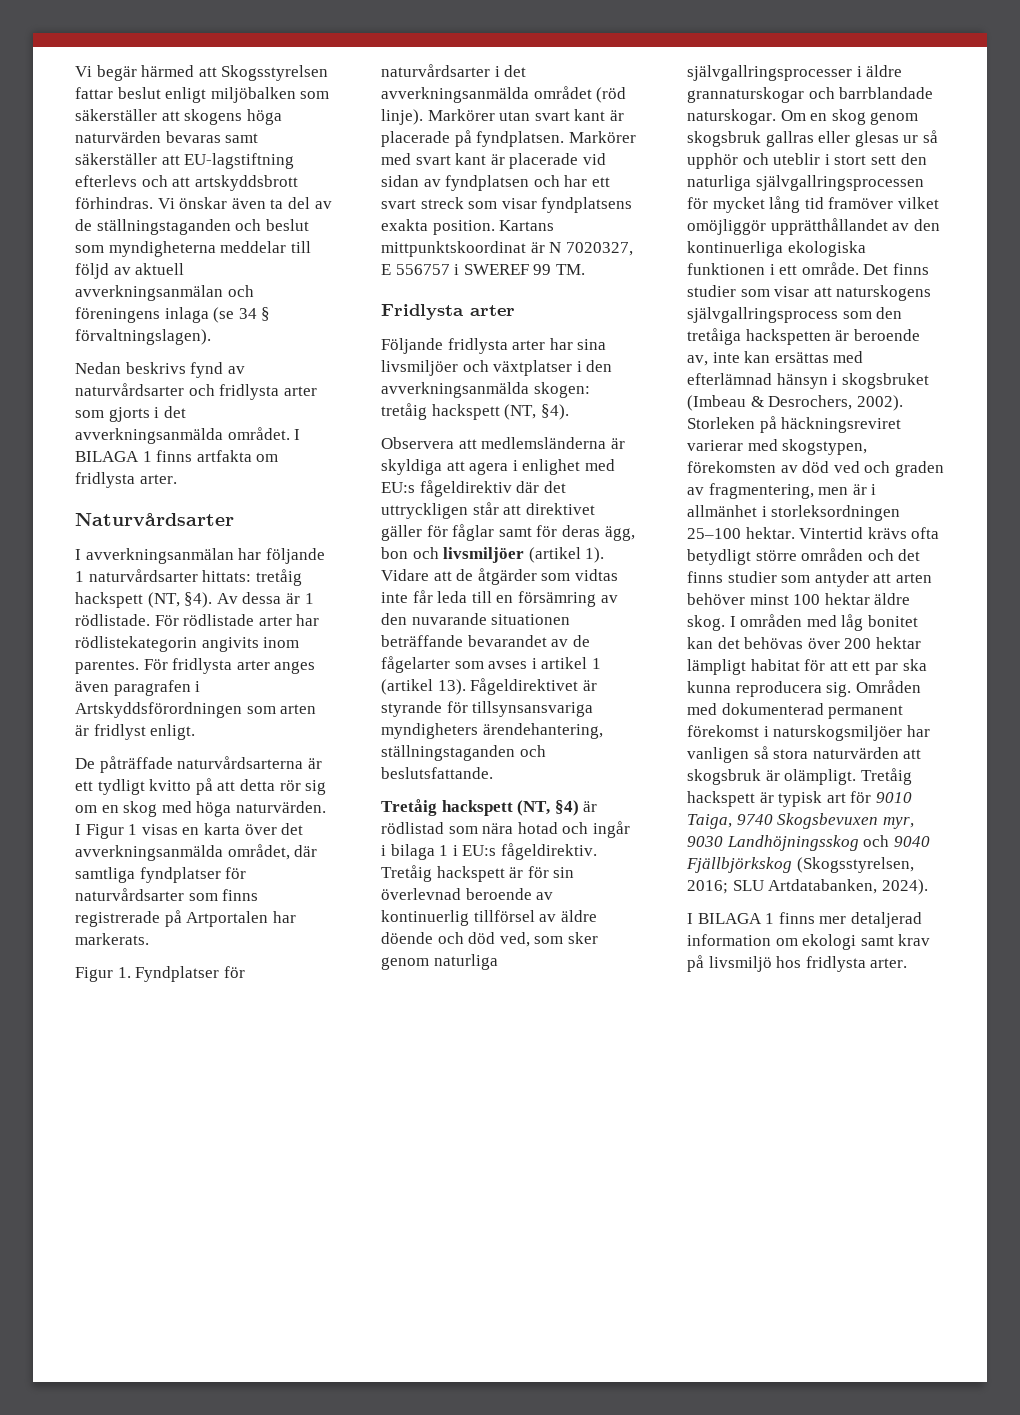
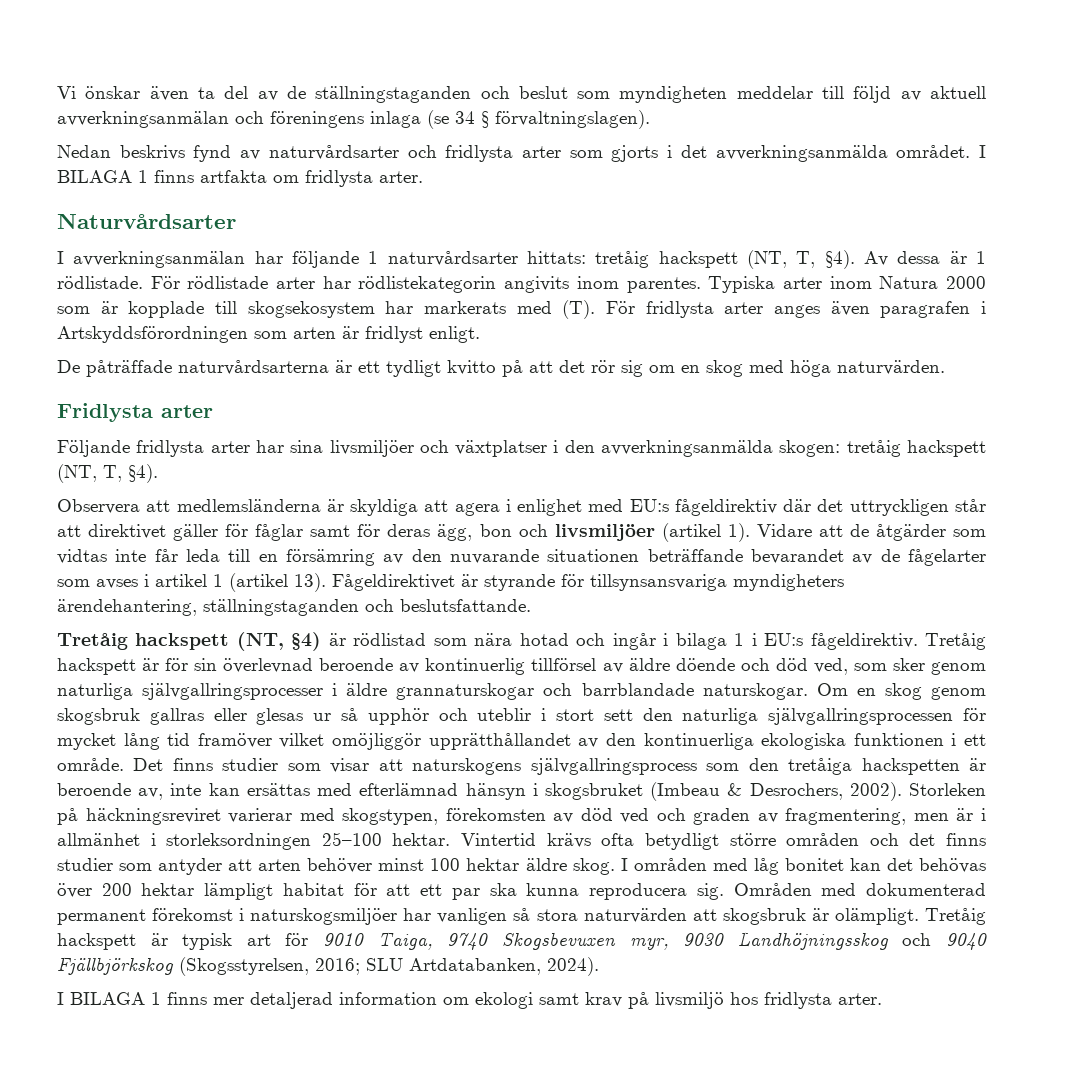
[75,65,329,81] [75,87,330,103] [75,109,282,125] [75,131,259,143] [75,153,295,169] [75,175,298,191] [75,197,175,209] Vi begär härmed att Skogsstyrelsen fattar beslut enligt miljöbalken som säkerställer att skogens höga naturvärden bevaras samt säkerställer att EU-lagstiftning efterlevs och att artskyddsbrott förhindras. Vi -> [57,86,76,99] Vi
[108,241,216,257] myndigheterna -> [619,86,728,103] myndigheten
(180, 600) none -> [796,251,816,268] T,
(139, 667) none -> [708,276,987,293] [57,300,596,319] Typiska arter inom Natura 2000 som är kopplade till skogsekosystem har markerats med (T).
[239,779,275,791] detta -> [559,360,585,373] det
[75,823,304,839] [75,844,318,861] [75,867,247,883] [75,888,259,901] [75,910,296,927] [75,933,149,945] [75,966,245,982] [381,64,527,77] [381,86,627,103] [381,109,624,125] [381,130,636,147] [381,153,606,169] [381,175,610,191] [381,197,633,213] [381,219,555,235] [381,241,633,257] [381,264,585,275] I Figur 1 visas en karta över det avverkningsanmälda området, där samtliga fyndplatser för naturvårdsarter som finns registrerade på Artportalen har markerats. // Figur 1. Fyndplatser för naturvårdsarter i det avverkningsanmälda området (röd linje). Markörer utan svart kant är placerade på fyndplatsen. Markörer med svart kant är placerade vid sidan av fyndplatsen och har ett svart streck som visar fyndplatsens exakta position. Kartans mittpunktskoordinat är N 7020327, E 556757 i SWEREF 99 TM. -> (945, 367) none
(537, 412) none -> [103,465,122,482] T,

